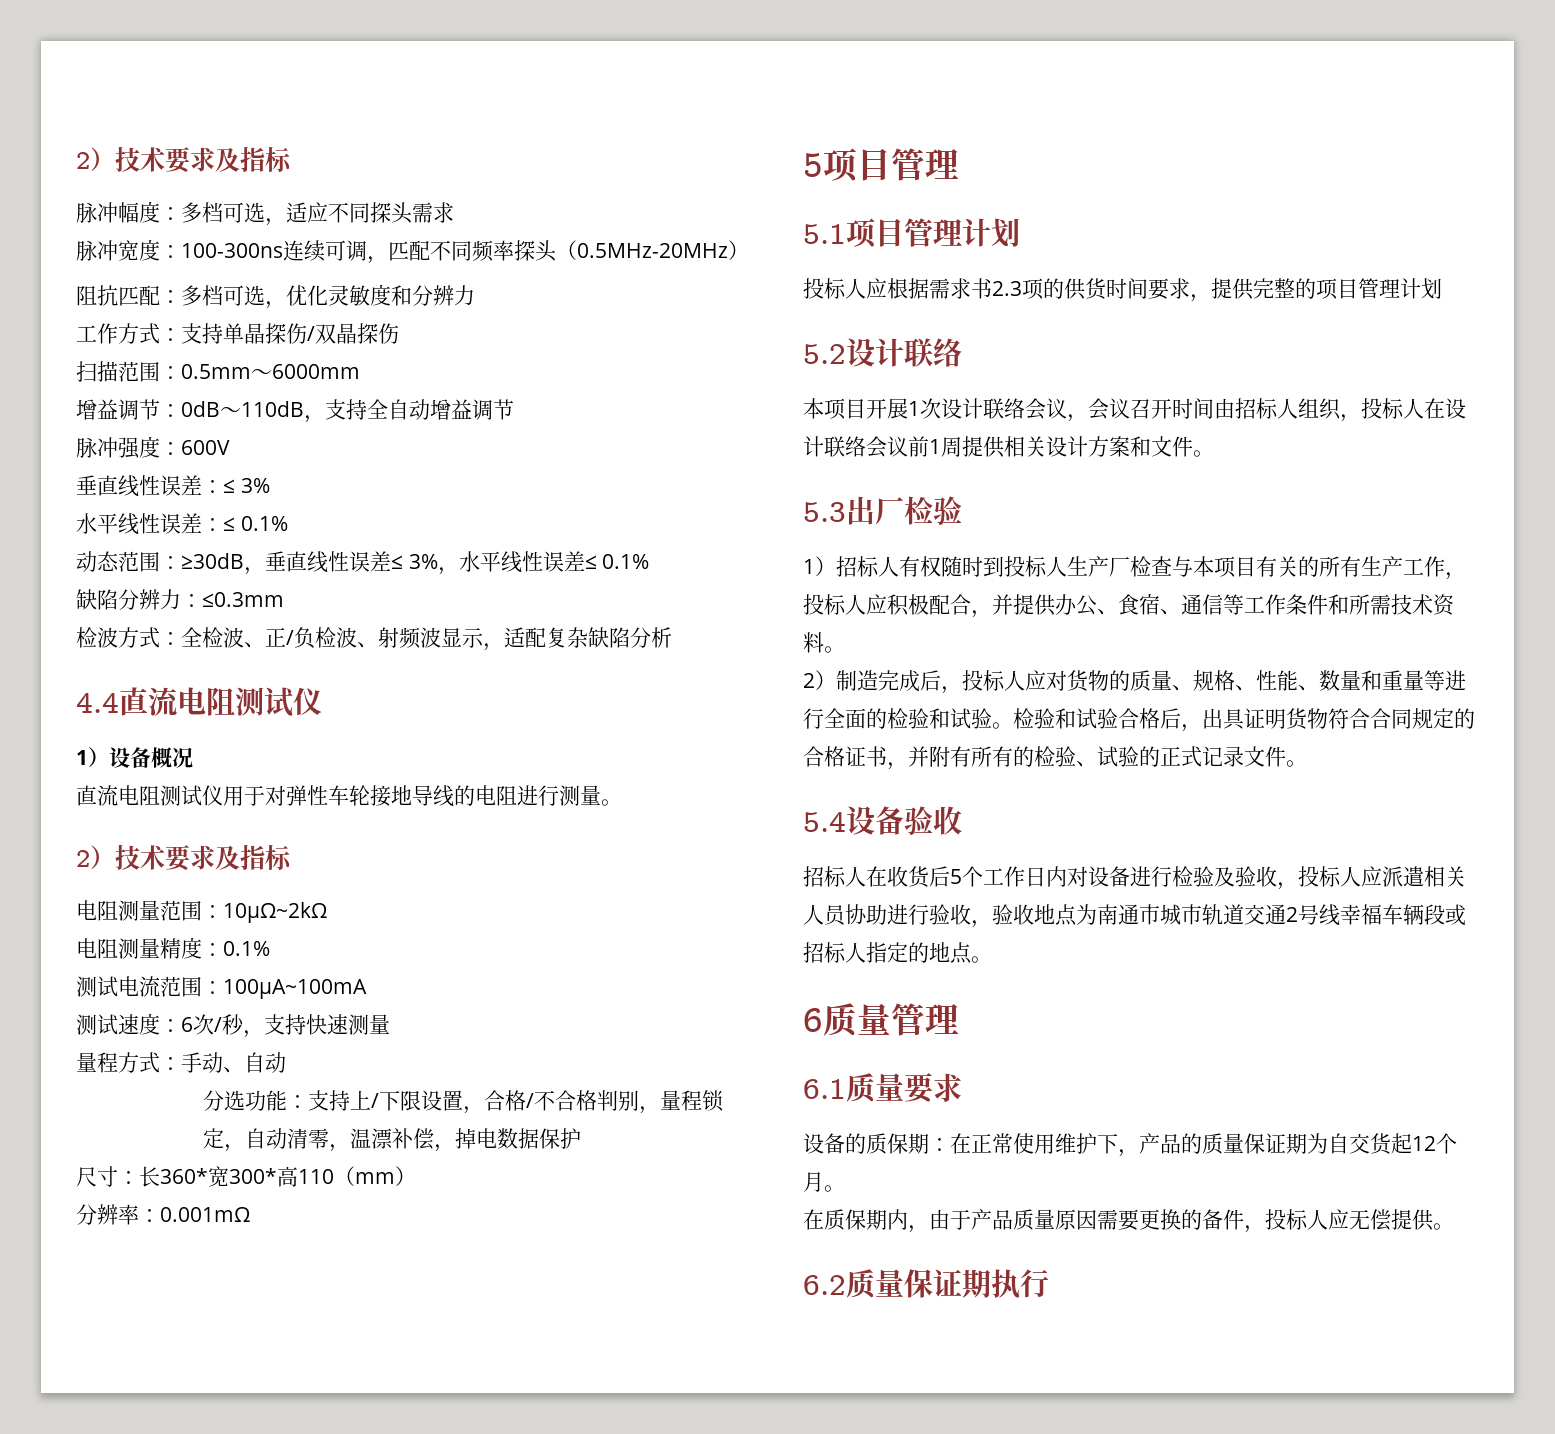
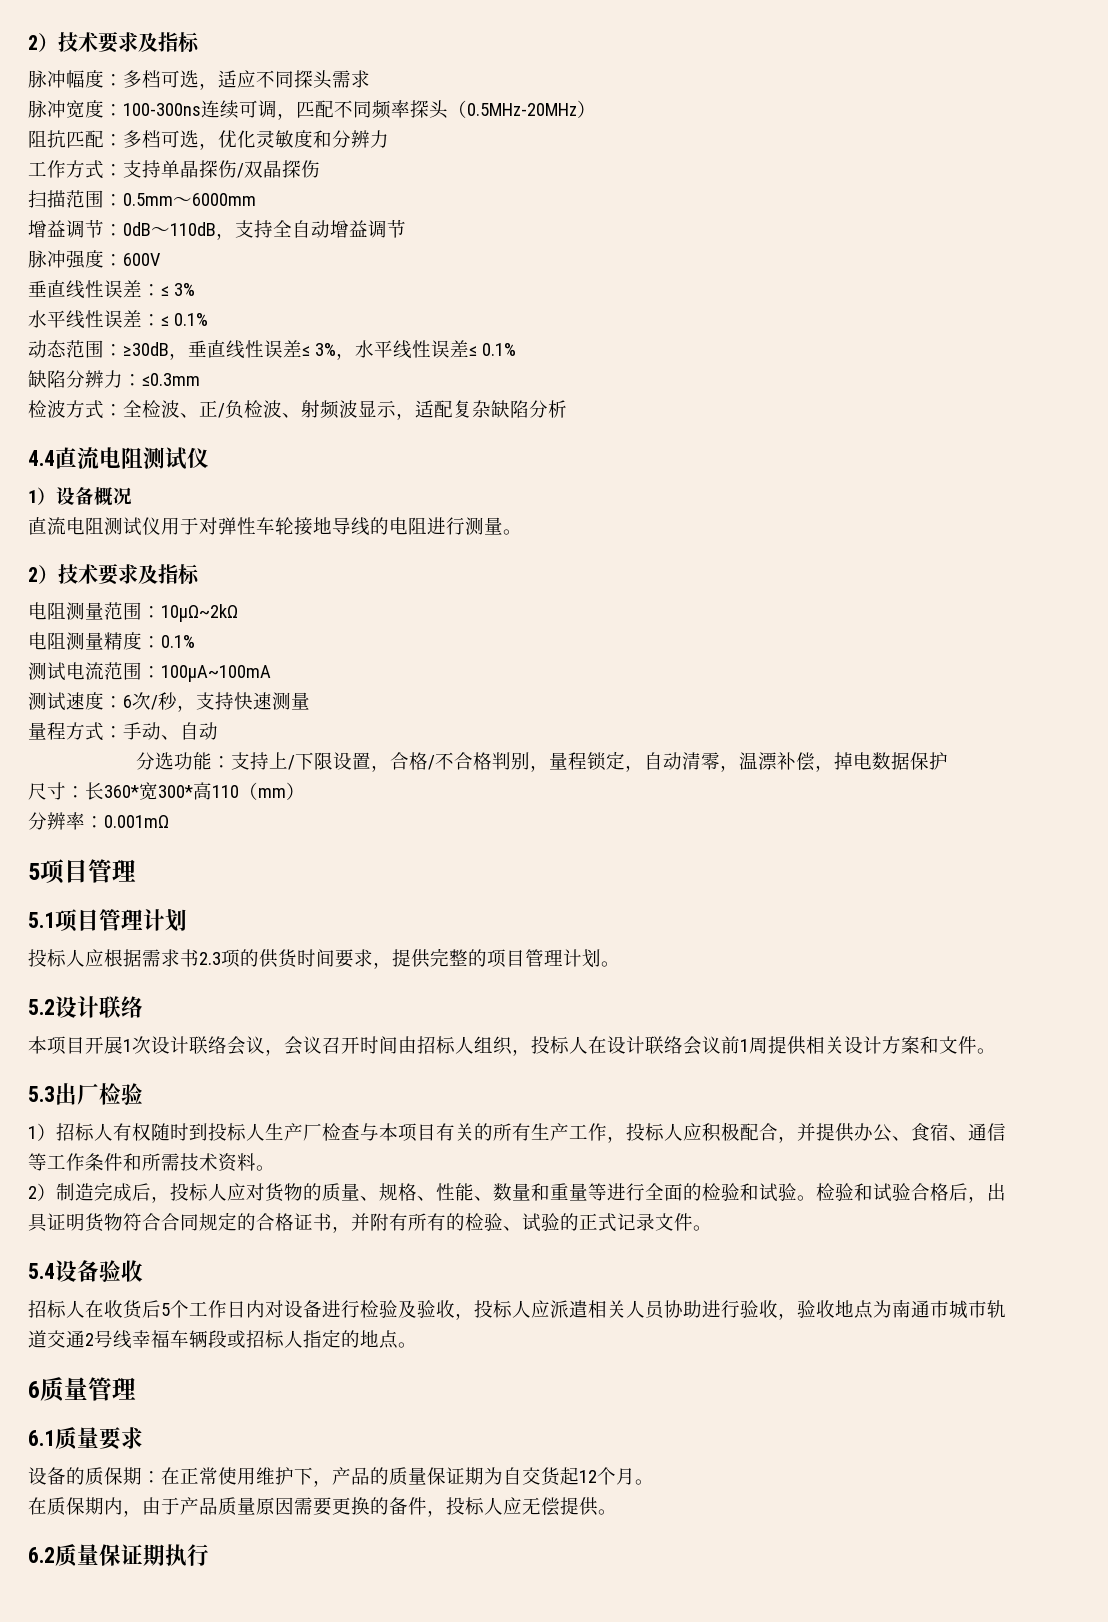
(1442, 288) none -> [601,961,620,967] 。

